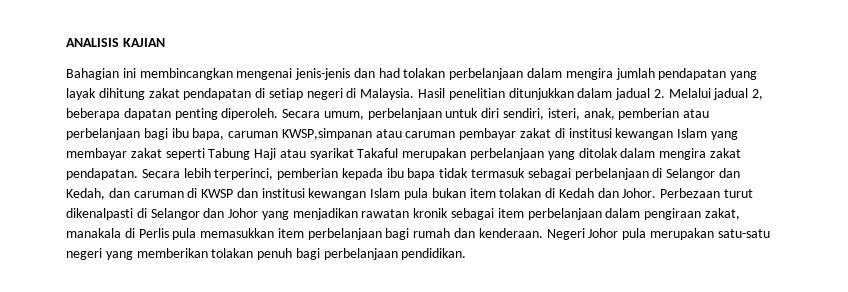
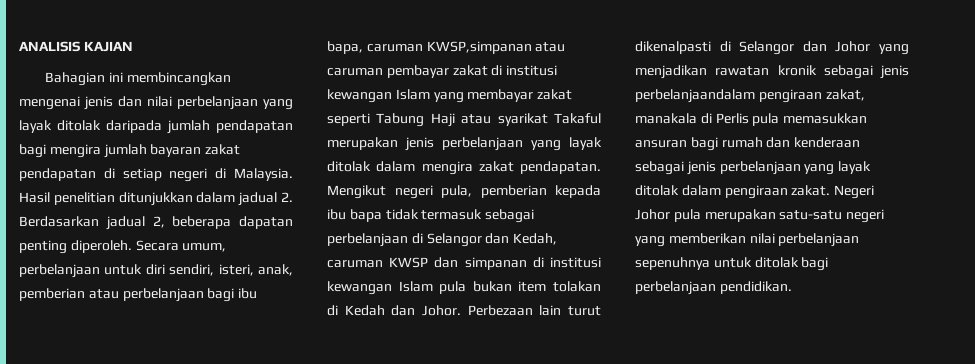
[295,68,758,80] [66,88,145,100] jenis-jenis dan had tolakan perbelanjaan dalam mengira jumlah pendapatan yang layak dihitung -> [84,96,293,110] [19,120,293,134] [19,144,202,158] jenis dan nilai perbelanjaan yang layak ditolak daripada jumlah pendapatan bagi mengira jumlah bayaran
[668,88,711,98] Melalui -> [19,216,99,227] Berdasarkan
[470,148,575,160] perbelanjaan yang -> [405,137,602,151] jenis perbelanjaan yang layak
[141,168,274,180] Secara lebih terperinci, -> [327,185,472,199] Mengikut negeri pula,
[108,188,258,198] dan caruman di KWSP dan -> [327,257,544,270] caruman KWSP dan simpanan di
(721, 193) none -> [539,305,562,316] lain
[497,208,641,220] item perbelanjaan dalam -> [880,65,909,79] [635,89,755,103] jenis perbelanjaandalam
[277,228,382,240] item perbelanjaan -> [635,140,687,148] ansuran
[478,228,543,238] kenderaan. -> [794,137,861,148] [635,161,872,175] [635,185,831,199] kenderaan sebagai jenis perbelanjaan yang layak ditolak dalam pengiraan zakat.
[211,248,293,260] tolakan penuh -> [749,233,860,247] [635,257,799,270] nilai perbelanjaan sepenuhnya untuk ditolak

